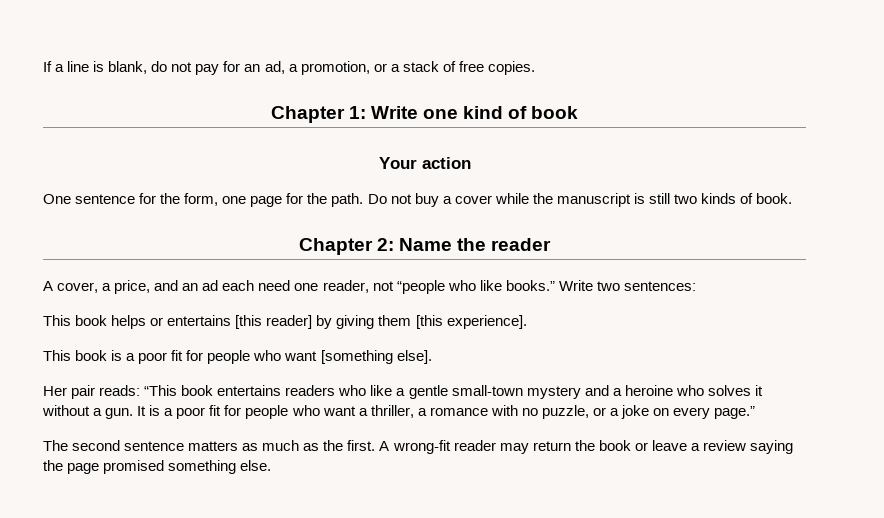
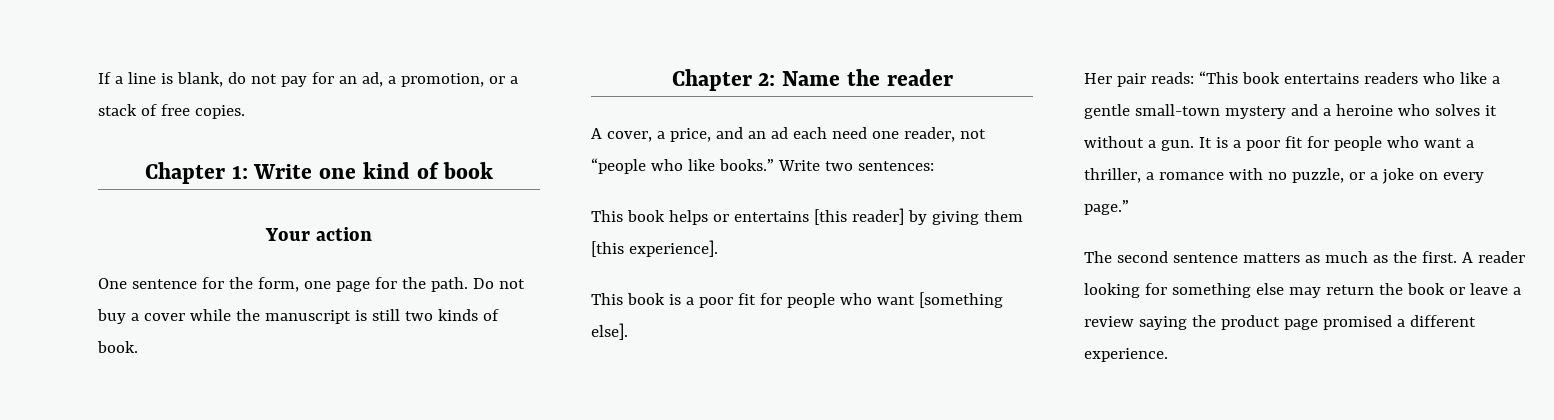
[392,440,496,454] wrong-fit reader -> [1477,251,1525,263] [1084,283,1284,298] reader looking for something else
(63, 465) none -> [1220,315,1280,330] product
[168,460,272,474] something else. -> [1396,315,1476,327] [1084,348,1168,362] a different experience.

